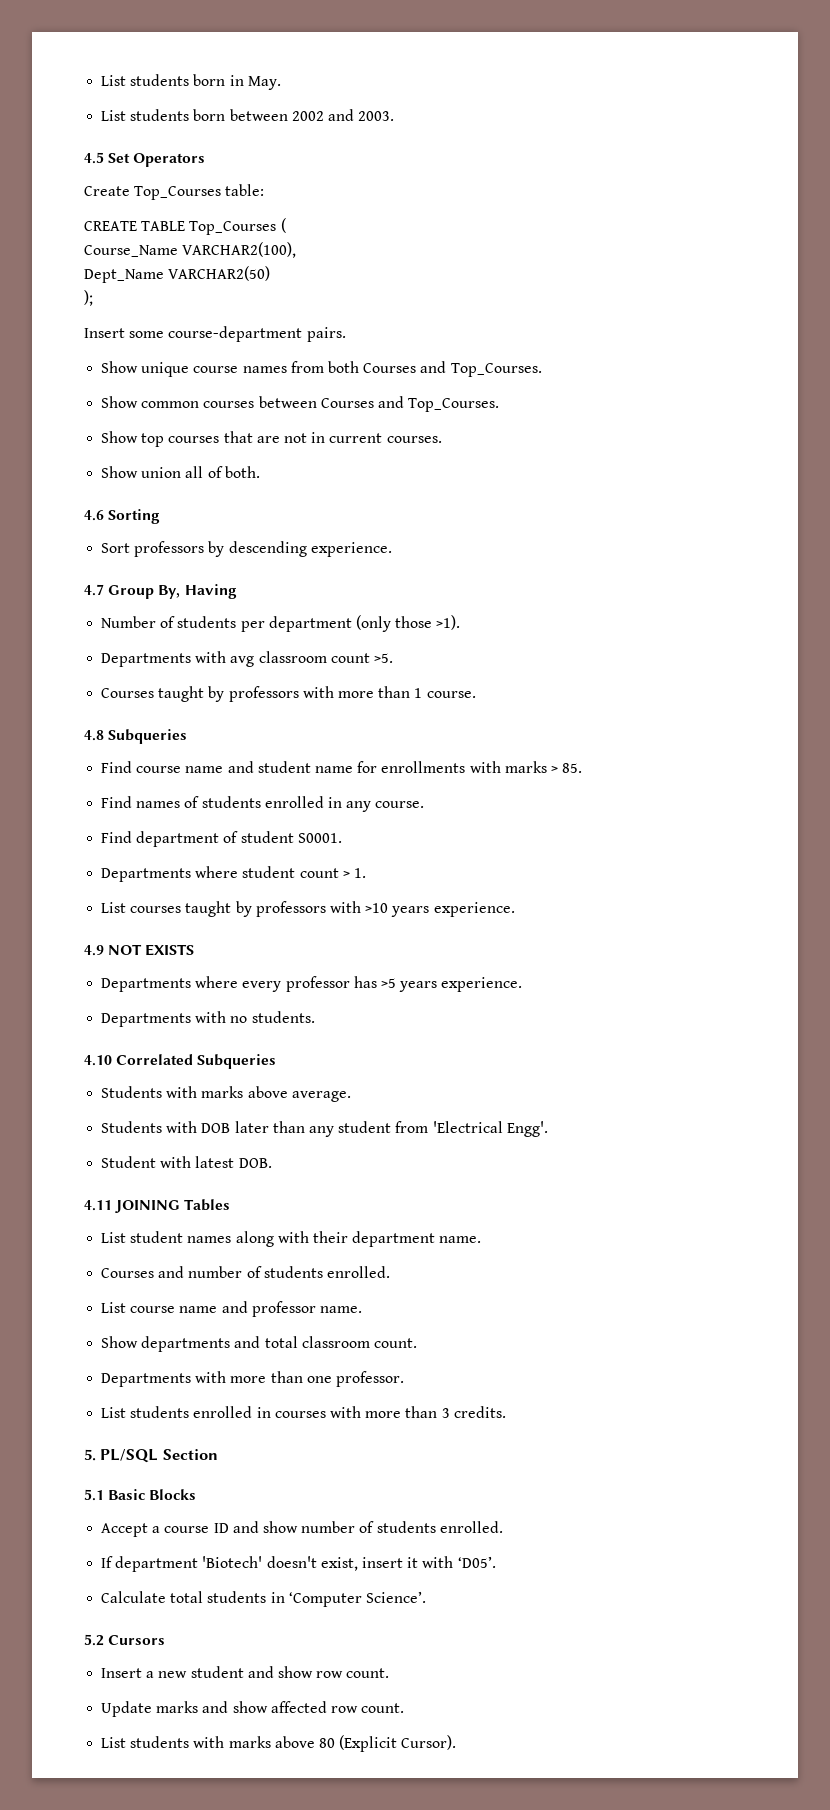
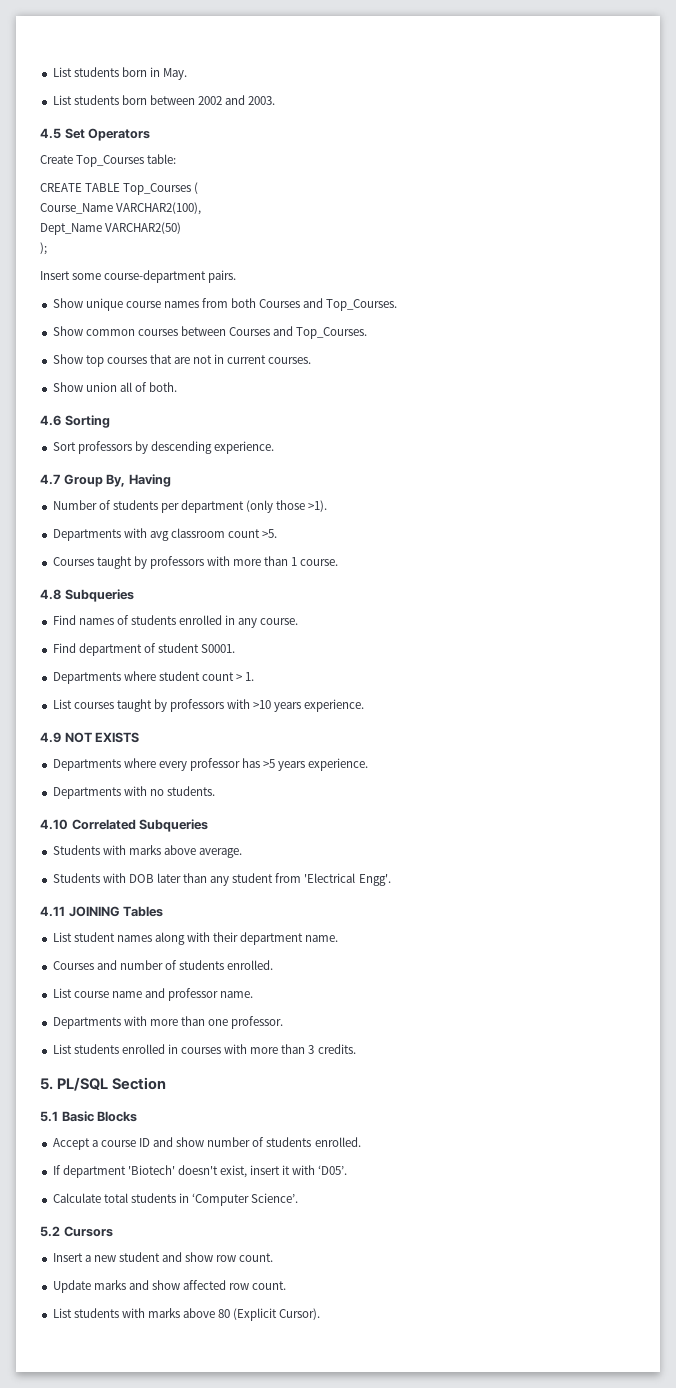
[101,761,583,773] // Find course name and student name for enrollments with marks > 85. -> (134, 595) none
[101,1156,272,1168] // Student with latest DOB. -> (391, 880) none
[101,1336,417,1352] // Show departments and total classroom count. -> (254, 994) none

